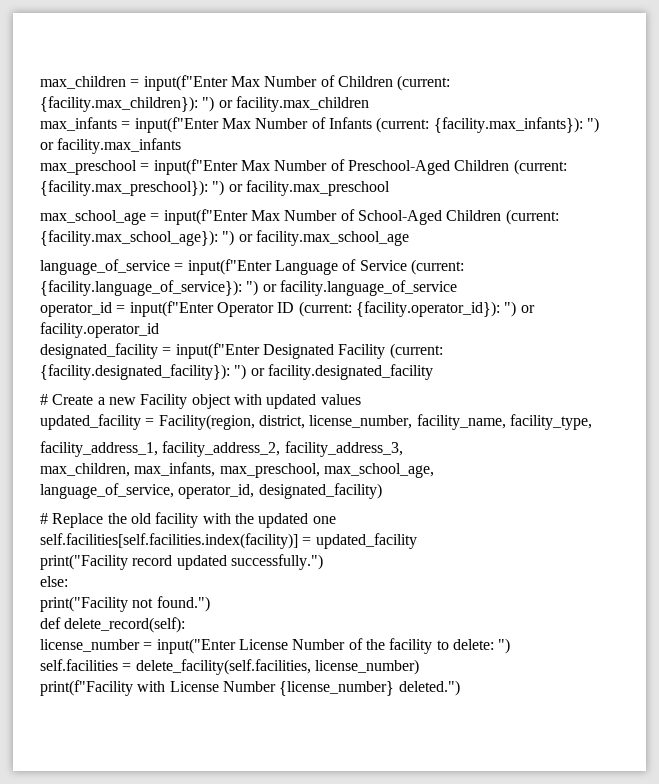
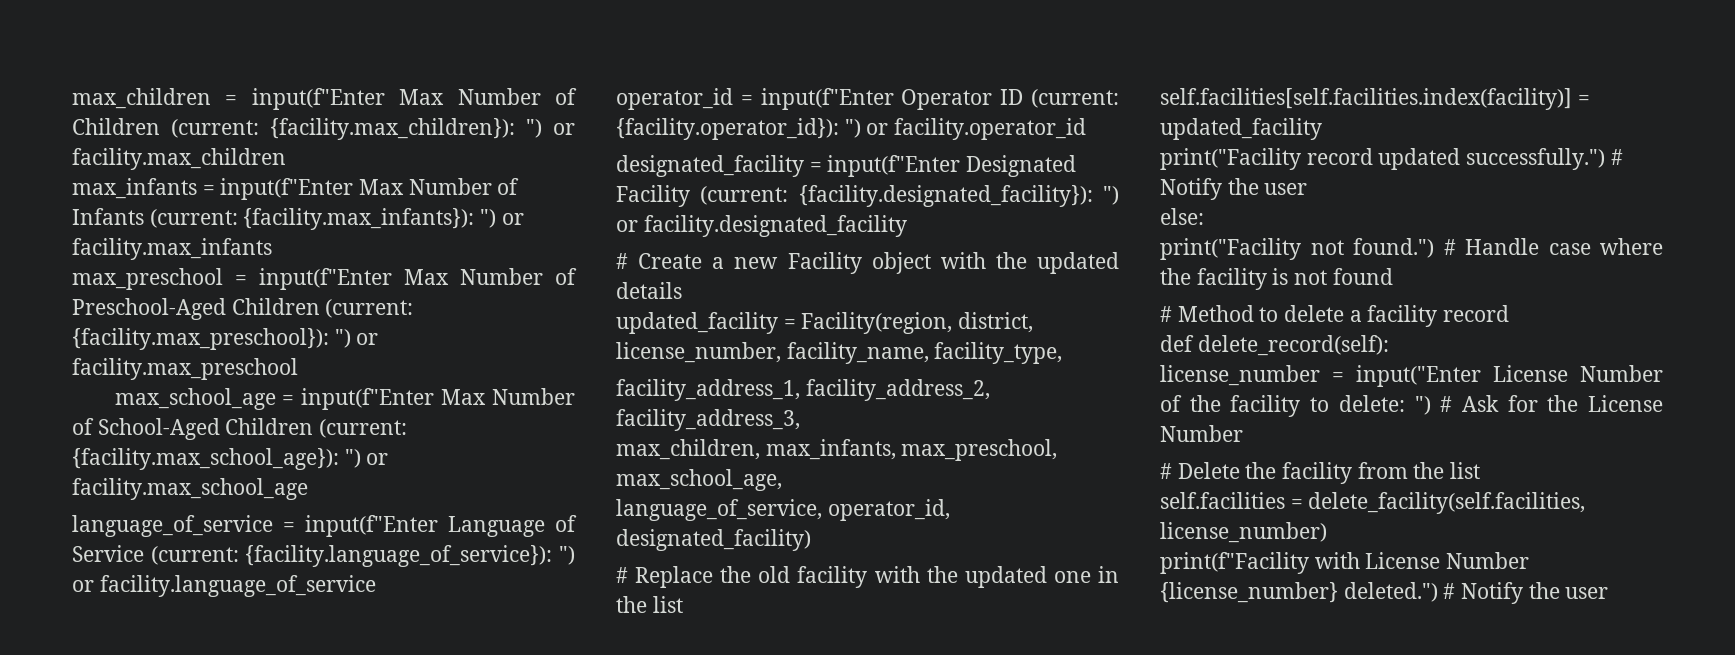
[266,394,361,409] updated values -> [995,252,1119,274] [616,282,682,299] the updated details
(336, 520) none -> [1098,566,1119,583] [616,596,683,613] in the list
(323, 562) none -> [1610,149,1623,165] [1160,178,1308,200] # Notify the user
(210, 604) none -> [1443,238,1663,255] [1160,268,1393,290] [1160,305,1510,327] # Handle case where the facility is not found // # Method to delete a facility record
(511, 646) none -> [1440,395,1663,412] [1160,425,1243,442] [1160,462,1481,484] # Ask for the License Number // # Delete the facility from the list
(460, 688) none -> [1443,582,1609,604] # Notify the user

